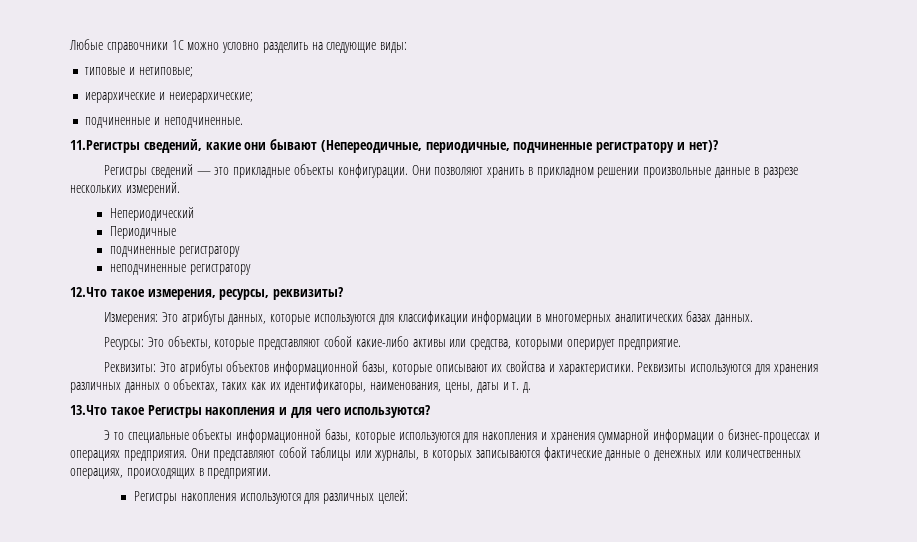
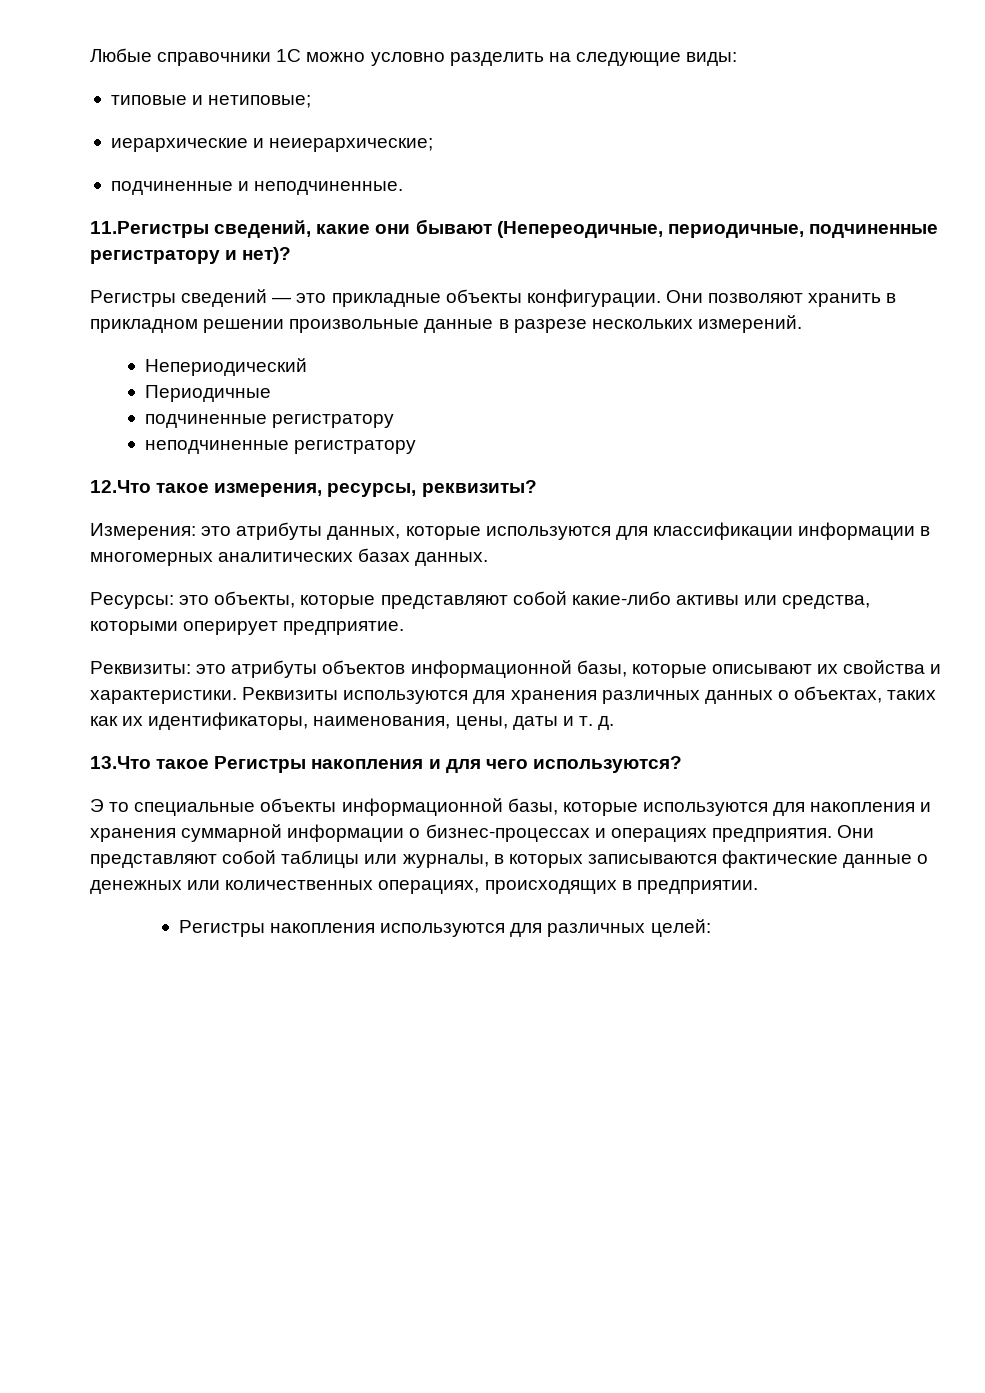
[161,312,178,322] Это -> [201,526,232,536] это
[147,337,164,347] Это -> [179,595,210,605] это
[159,362,176,372] Это -> [196,664,227,674] это

